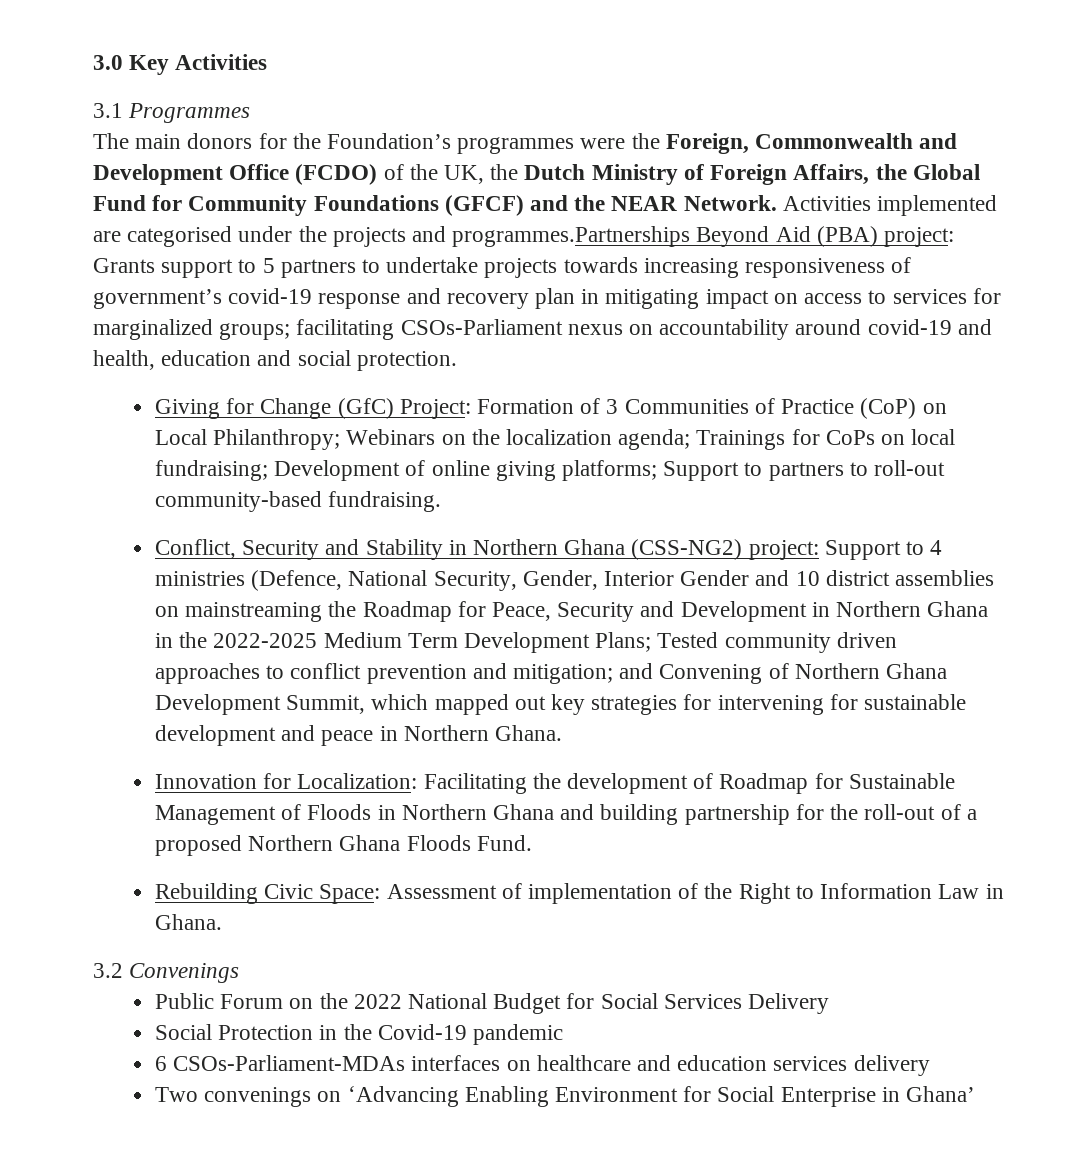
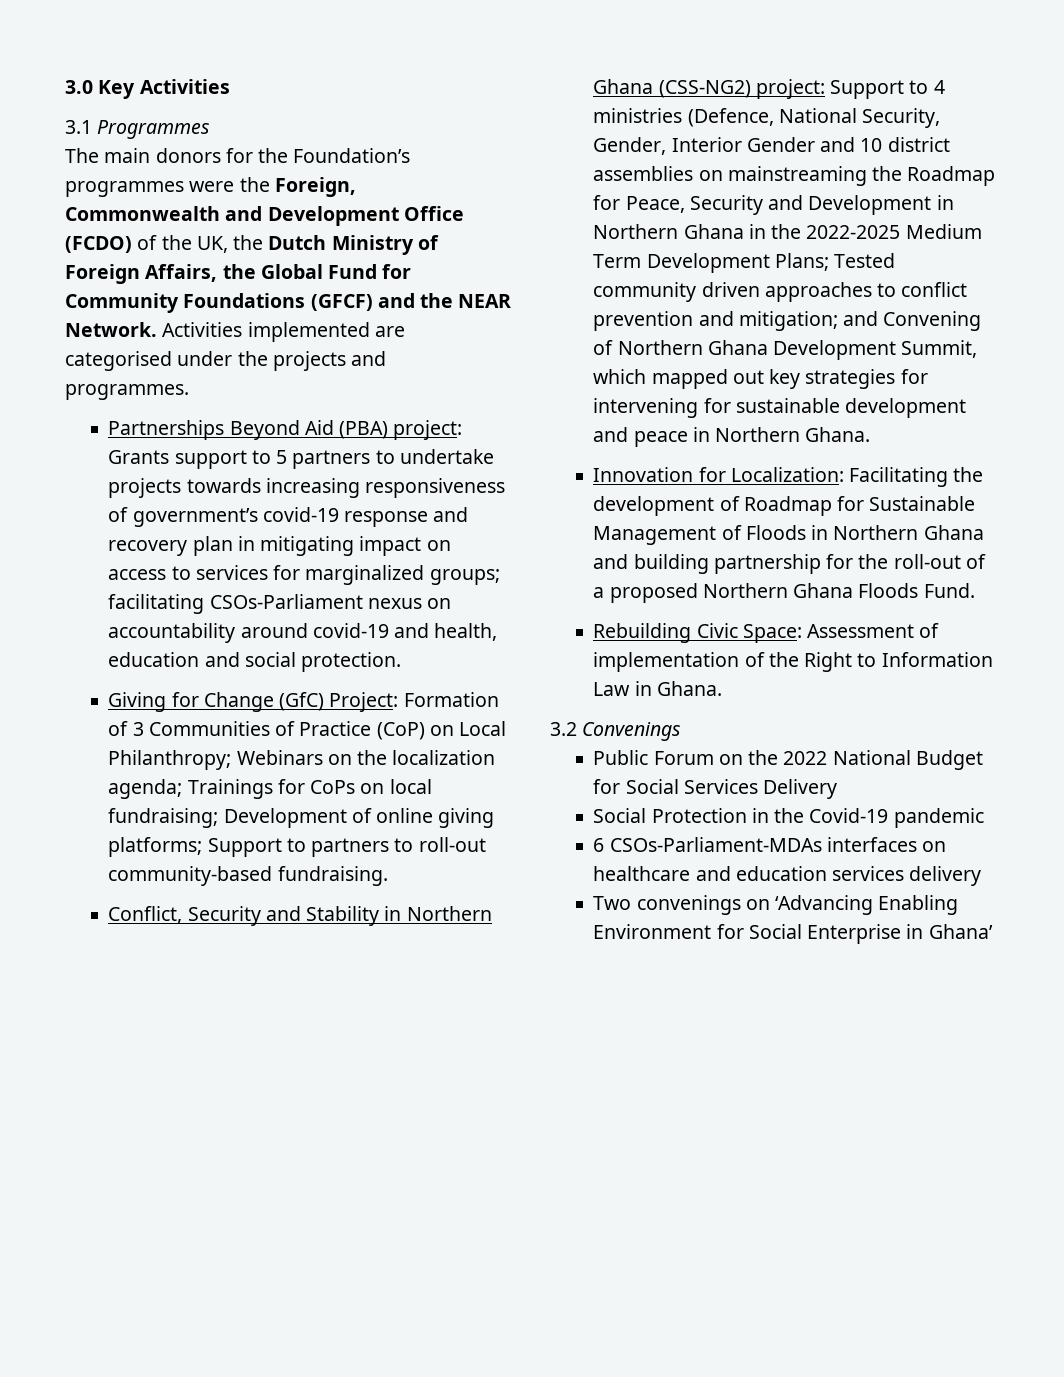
[452,226,691,247] programmes.Partnerships -> [65,384,189,400] [108,420,225,440] programmes. // Partnerships

